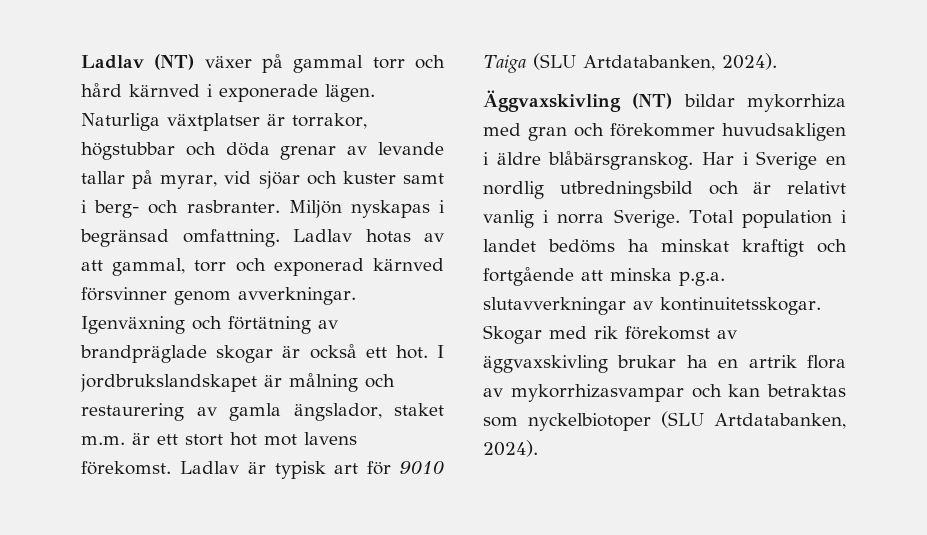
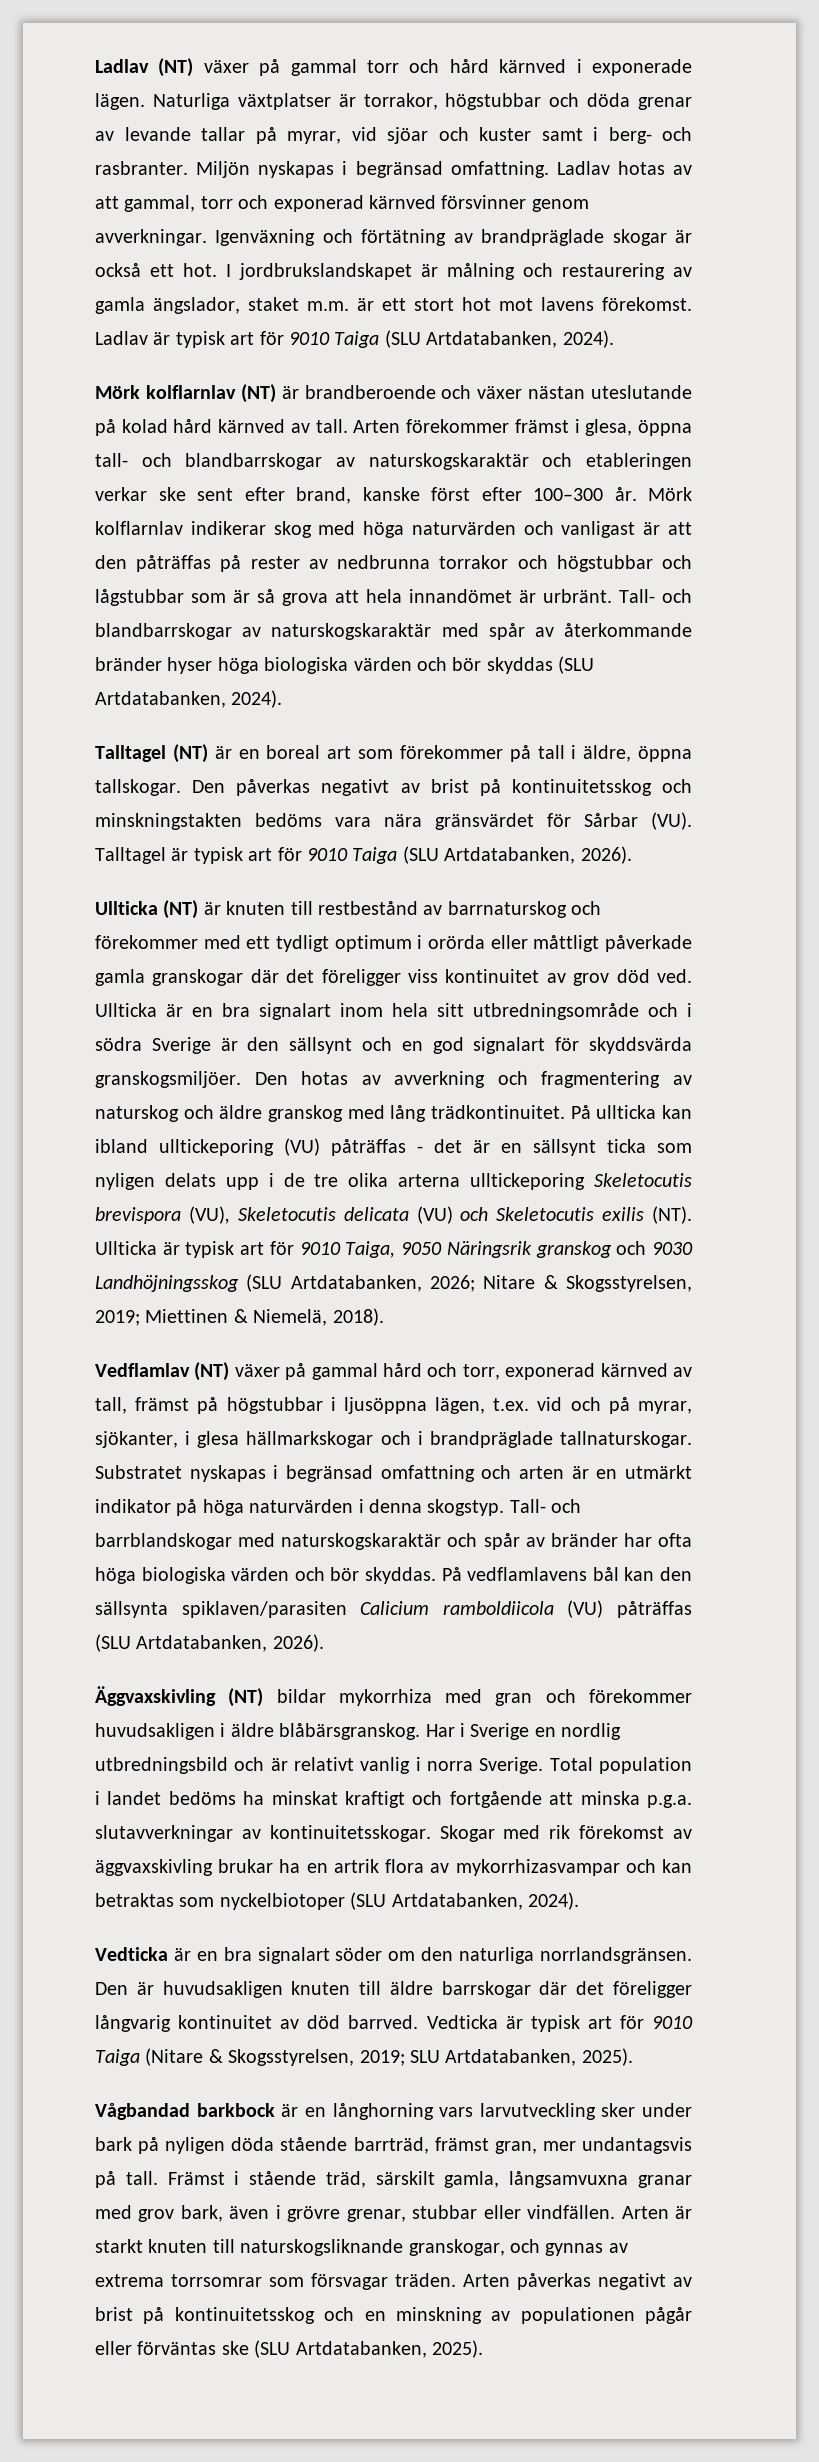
(777, 61) none -> [95,384,692,403] [95,419,693,436] [95,453,692,470] [95,487,692,504] [95,521,692,538] [95,555,692,572] [95,589,692,606] [95,623,693,640] [95,656,595,674] [95,690,283,708] [95,744,692,763] [95,779,692,796] [95,812,692,830] [95,846,632,864] [95,900,602,919] [95,935,692,952] [95,969,692,986] [95,1003,692,1020] [95,1037,693,1054] [95,1071,692,1088] [95,1105,692,1122] [95,1138,692,1156] [95,1173,692,1190] [95,1206,692,1224] [95,1241,694,1258] [95,1274,692,1292] [95,1308,384,1326] [95,1362,692,1381] [95,1397,692,1414] [95,1431,692,1448] [95,1465,693,1482] [95,1499,582,1516] [95,1533,692,1550] [95,1567,693,1584] [95,1600,692,1618] [95,1634,324,1652] // Mörk kolflarnlav (NT) är brandberoende och växer nästan uteslutande på kolad hård kärnved av tall. Arten förekommer främst i glesa, öppna tall- och blandbarrskogar av naturskogskaraktär och etableringen verkar ske sent efter brand, kanske först efter 100–300 år. Mörk kolflarnlav indikerar skog med höga naturvärden och vanligast är att den påträffas på rester av nedbrunna torrakor och högstubbar och lågstubbar som är så grova att hela innandömet är urbränt. Tall- och blandbarrskogar av naturskogskaraktär med spår av återkommande bränder hyser höga biologiska värden och bör skyddas (SLU Artdatabanken, 2024). // Talltagel (NT) är en boreal art som förekommer på tall i äldre, öppna tallskogar. Den påverkas negativt av brist på kontinuitetsskog och minskningstakten bedöms vara nära gränsvärdet för Sårbar (VU). Talltagel är typisk art för 9010 Taiga (SLU Artdatabanken, 2026). // Ullticka (NT) är knuten till restbestånd av barrnaturskog och förekommer med ett tydligt optimum i orörda eller måttligt påverkade gamla granskogar där det föreligger viss kontinuitet av grov död ved. Ullticka är en bra signalart inom hela sitt utbredningsområde och i södra Sverige är den sällsynt och en god signalart för skyddsvärda granskogsmiljöer. Den hotas av avverkning och fragmentering av naturskog och äldre granskog med lång trädkontinuitet. På ullticka kan ibland ulltickeporing (VU) påträffas - det är en sällsynt ticka som nyligen delats upp i de tre olika arterna ulltickeporing Skeletocutis brevispora (VU), Skeletocutis delicata (VU) och Skeletocutis exilis (NT). Ullticka är typisk art för 9010 Taiga, 9050 Näringsrik granskog och 9030 Landhöjningsskog (SLU Artdatabanken, 2026; Nitare & Skogsstyrelsen, 2019; Miettinen & Niemelä, 2018). // Vedflamlav (NT) växer på gammal hård och torr, exponerad kärnved av tall, främst på högstubbar i ljusöppna lägen, t.ex. vid och på myrar, sjökanter, i glesa hällmarkskogar och i brandpräglade tallnaturskogar. Substratet nyskapas i begränsad omfattning och arten är en utmärkt indikator på höga naturvärden i denna skogstyp. Tall- och barrblandskogar med naturskogskaraktär och spår av bränder har ofta höga biologiska värden och bör skyddas. På vedflamlavens bål kan den sällsynta spiklaven/parasiten Calicium ramboldiicola (VU) påträffas (SLU Artdatabanken, 2026).
(538, 448) none -> [95,1947,693,1964] [95,1981,692,1998] [95,2015,694,2032] [95,2048,633,2066] [95,2103,692,2120] [95,2137,692,2154] [95,2171,692,2188] [95,2205,692,2222] [95,2239,628,2256] [95,2273,692,2290] [95,2307,692,2324] [95,2340,483,2358] // Vedticka är en bra signalart söder om den naturliga norrlandsgränsen. Den är huvudsakligen knuten till äldre barrskogar där det föreligger långvarig kontinuitet av död barrved. Vedticka är typisk art för 9010 Taiga (Nitare & Skogsstyrelsen, 2019; SLU Artdatabanken, 2025). // Vågbandad barkbock är en långhorning vars larvutveckling sker under bark på nyligen döda stående barrträd, främst gran, mer undantagsvis på tall. Främst i stående träd, särskilt gamla, långsamvuxna granar med grov bark, även i grövre grenar, stubbar eller vindfällen. Arten är starkt knuten till naturskogsliknande granskogar, och gynnas av extrema torrsomrar som försvagar träden. Arten påverkas negativt av brist på kontinuitetsskog och en minskning av populationen pågår eller förväntas ske (SLU Artdatabanken, 2025).

